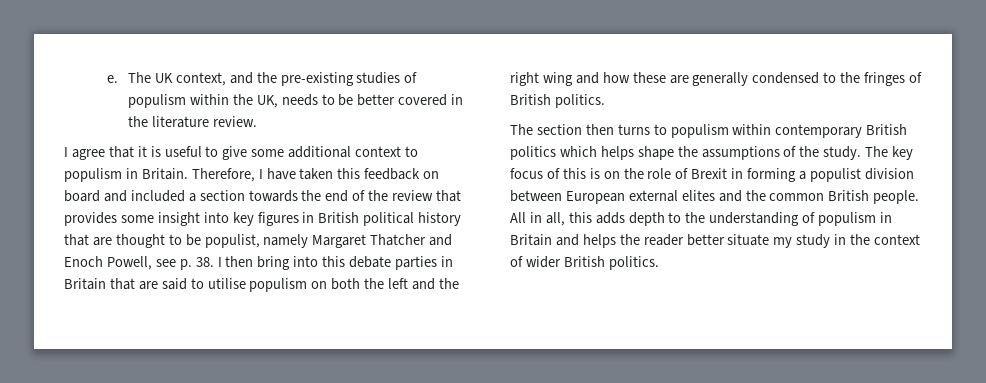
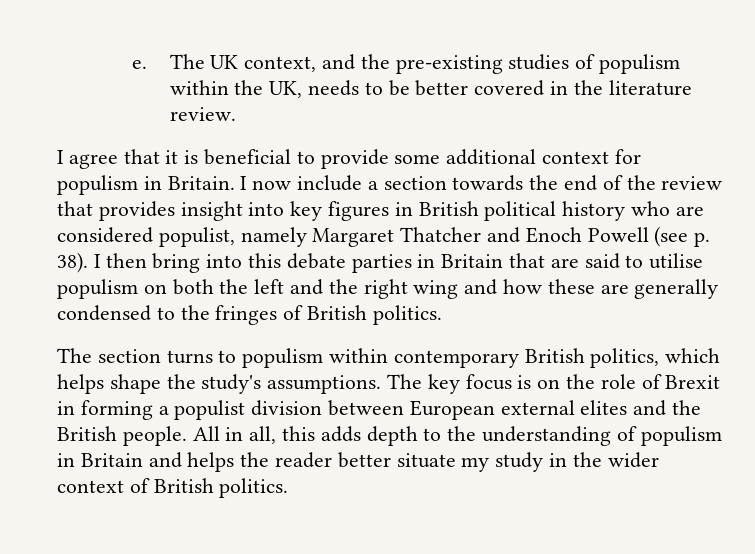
[164,146,248,160] useful to give -> [204,149,389,169] beneficial to provide
[405,146,419,157] to -> [614,149,641,164] for
[191,168,440,182] [64,190,185,202] Therefore, I have taken this feedback on board and included -> [240,175,363,191] I now include
[120,215,154,223] some -> (175, 211) none
[64,234,201,248] that are thought to be -> [631,201,704,216] [57,227,153,243] who are considered
[106,256,214,270] Powell, see p. 38. -> [587,226,711,247] [57,252,88,273] Powell (see p. 38).
[585,124,614,135] then -> (161, 356) none
[510,146,556,160] politics -> [590,348,660,368] politics,
[701,146,862,160] assumptions of the study. -> [201,374,382,394] study's assumptions.
[546,168,586,179] of this -> (512, 382) none
[769,193,825,201] common -> (702, 407) none
(871, 239) none -> [607,452,659,468] wider
[525,256,561,268] wider -> (150, 485) none

